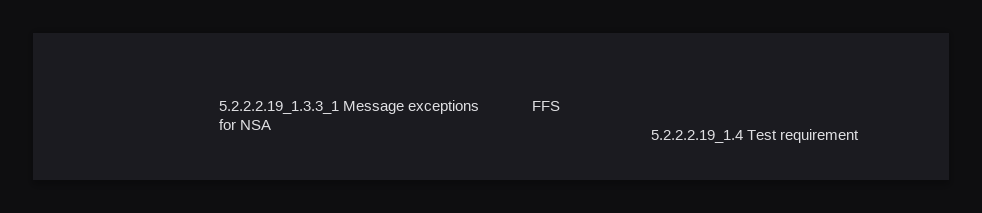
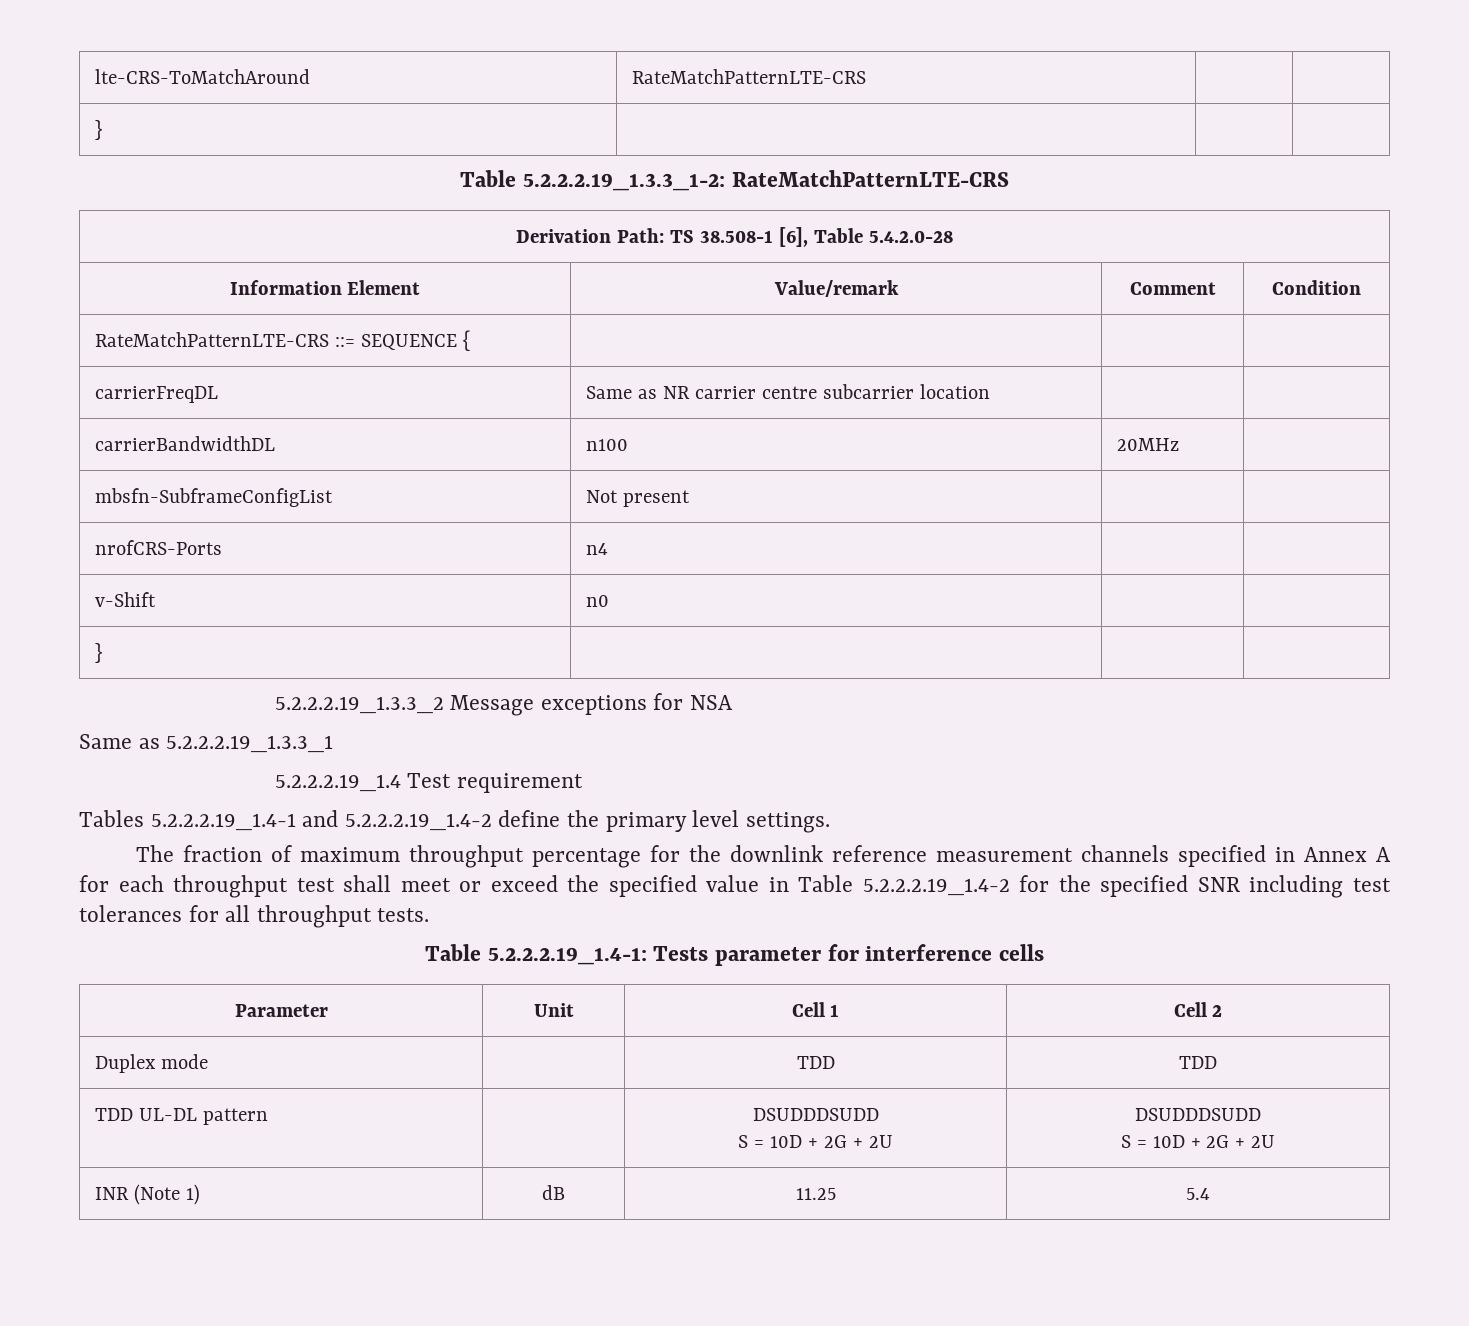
[218,101,339,114] 5.2.2.2.19_1.3.3_1 -> [95,69,311,84] [632,69,867,84] [95,120,103,140] [460,170,1009,191] [516,227,953,247] [229,280,421,295] [773,280,899,297] [1129,282,1216,295] [1272,280,1361,295] [95,330,471,351] [95,386,219,403] [586,384,990,399] [95,436,276,451] [586,439,629,451] [1117,438,1180,451] [95,488,334,507] [586,490,691,507] [95,540,223,555] [586,543,609,555] [95,592,157,607] [586,595,610,607] [95,643,103,663] [274,696,444,714] lte-CRS-ToMatchAround | RateMatchPatternLTE-CRS | | // } | | | // Table 5.2.2.2.19_1.3.3_1-2: RateMatchPatternLTE-CRS // Derivation Path: TS 38.508-1 [6], Table 5.4.2.0-28 // Information Element | Value/remark | Comment | Condition // RateMatchPatternLTE-CRS ::= SEQUENCE { | | | // carrierFreqDL | Same as NR carrier centre subcarrier location | | // carrierBandwidthDL | n100 | 20MHz | // mbsfn-SubframeConfigList | Not present | | // nrofCRS-Ports | n4 | | // v-Shift | n0 | | // } | | | // 5.2.2.2.19_1.3.3_2
[532,101,560,111] FFS -> [79,734,334,753] Same as 5.2.2.2.19_1.3.3_1
(859, 136) none -> [79,810,830,833] [136,845,1391,868] [79,875,1391,898] [79,905,430,928] [425,944,1044,966] [234,1004,328,1017] [533,1003,574,1017] [791,1002,840,1017] [1173,1002,1223,1017] [95,1054,209,1073] [796,1056,835,1069] [1179,1056,1217,1069] [95,1108,269,1125] [752,1108,879,1121] [738,1135,893,1148] [1135,1108,1261,1121] [1120,1135,1276,1148] [95,1184,201,1205] [542,1185,565,1200] [795,1188,836,1200] [1186,1188,1210,1200] // Tables 5.2.2.2.19_1.4-1 and 5.2.2.2.19_1.4-2 define the primary level settings. // The fraction of maximum throughput percentage for the downlink reference measurement channels specified in Annex A for each throughput test shall meet or exceed the specified value in Table 5.2.2.2.19_1.4-2 for the specified SNR including test tolerances for all throughput tests. // Table 5.2.2.2.19_1.4-1: Tests parameter for interference cells // Parameter | Unit | Cell 1 | Cell 2 // Duplex mode | | TDD | TDD // TDD UL-DL pattern | | DSUDDDSUDD // S = 10D + 2G + 2U | DSUDDDSUDD // S = 10D + 2G + 2U // INR (Note 1) | dB | 11.25 | 5.4

